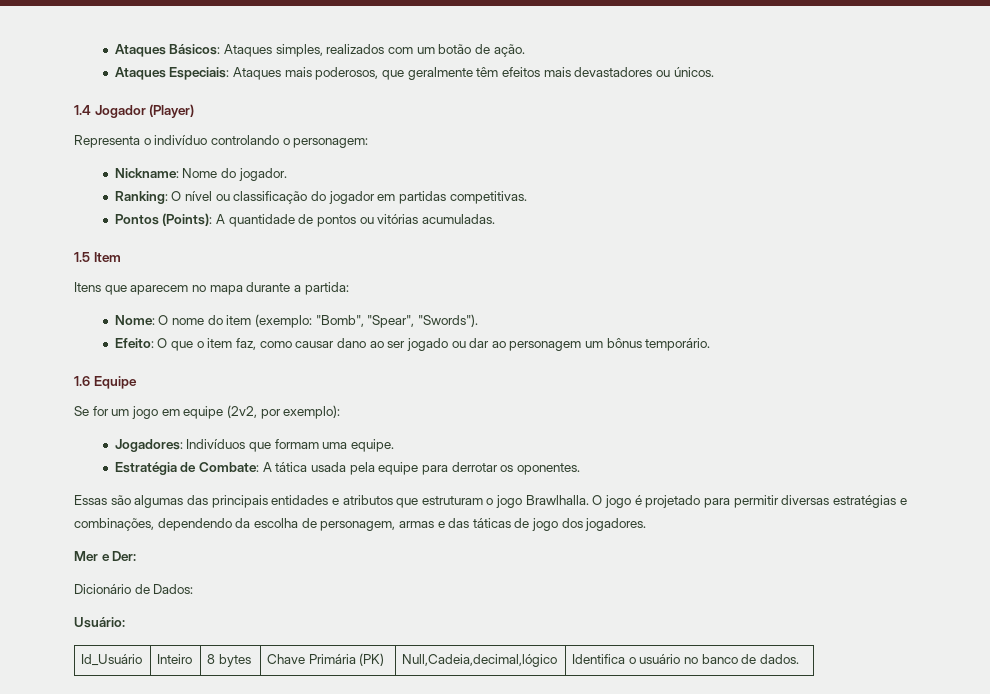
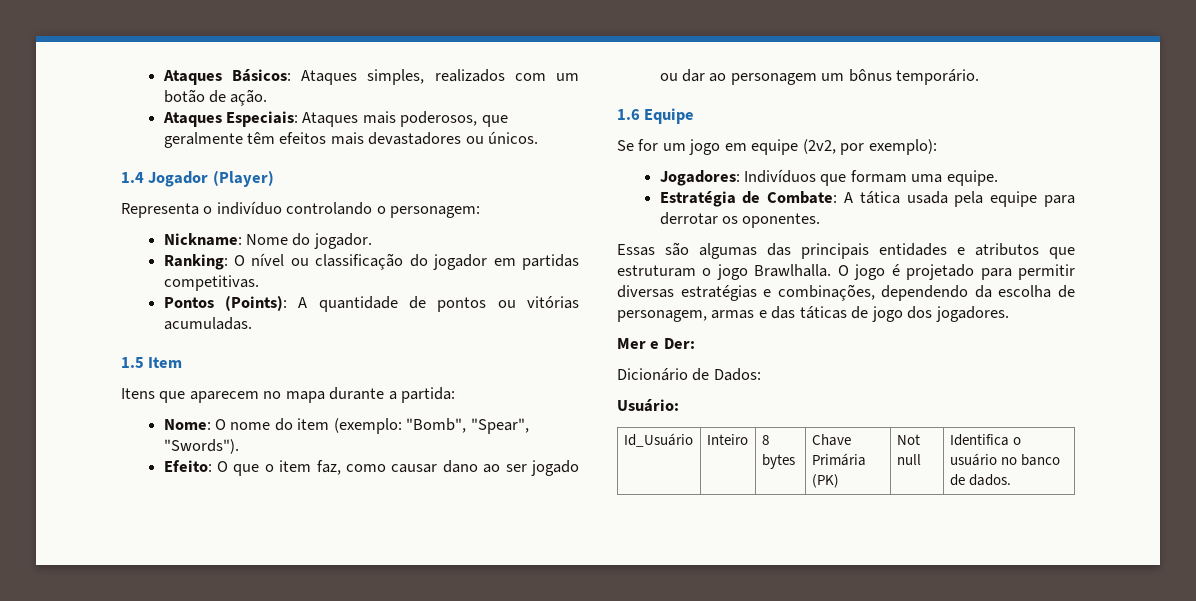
[402,654,558,667] Null,Cadeia,decimal,lógico -> [896,434,920,445] [896,454,921,465] Not null

